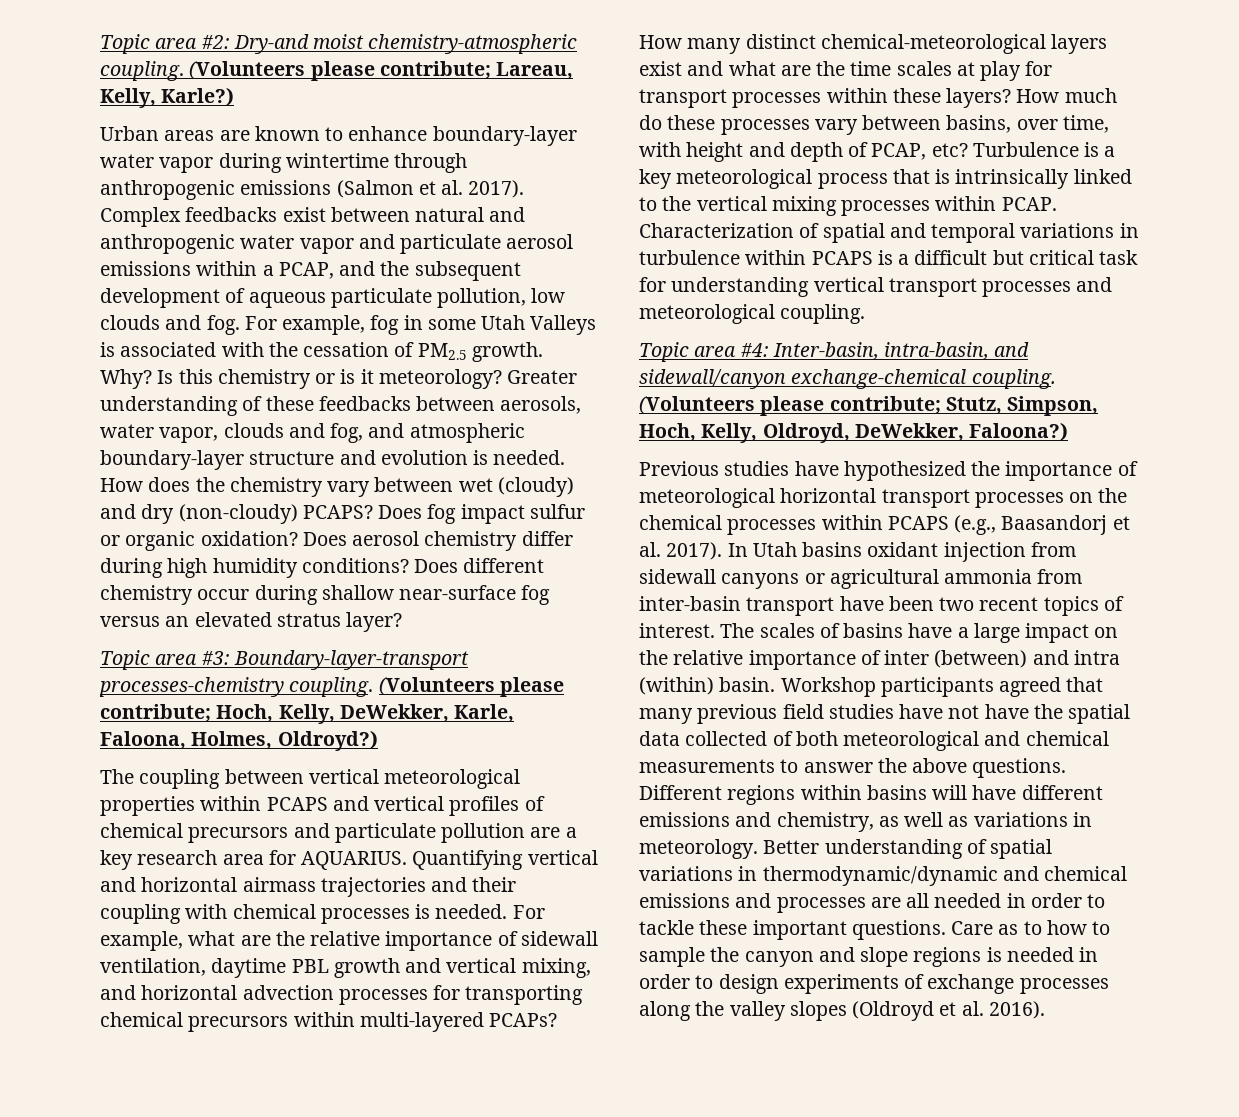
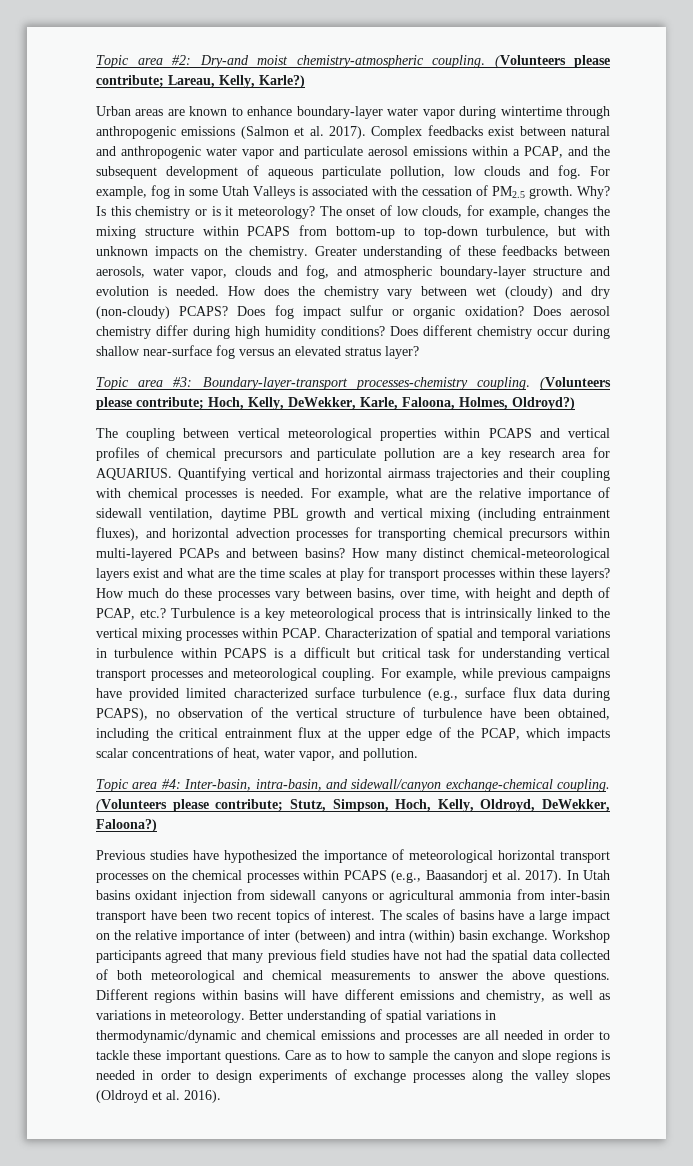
(502, 379) none -> [319,205,611,219] [96,225,610,239] [96,246,308,259] The onset of low clouds, for example, changes the mixing structure within PCAPS from bottom-up to top-down turbulence, but with unknown impacts on the chemistry.
[521,958,591,978] mixing, -> [430,508,610,521] [96,527,139,541] mixing (including entrainment fluxes),
[489,1013,558,1027] PCAPs? -> [178,548,345,558] PCAPs and between basins?
[931,143,968,157] etc? -> [140,608,166,618] etc.?
(866, 314) none -> [380,668,610,681] [96,687,610,701] [96,707,610,721] [96,727,611,741] [96,747,418,761] For example, while previous campaigns have provided limited characterized surface turbulence (e.g., surface flux data during PCAPS), no observation of the vertical structure of turbulence have been obtained, including the critical entrainment flux at the upper edge of the PCAP, which impacts scalar concentrations of heat, water vapor, and pollution.
[719,677,776,692] basin. -> [458,930,548,943] basin exchange.
[984,704,1029,719] have -> [446,950,467,960] had

